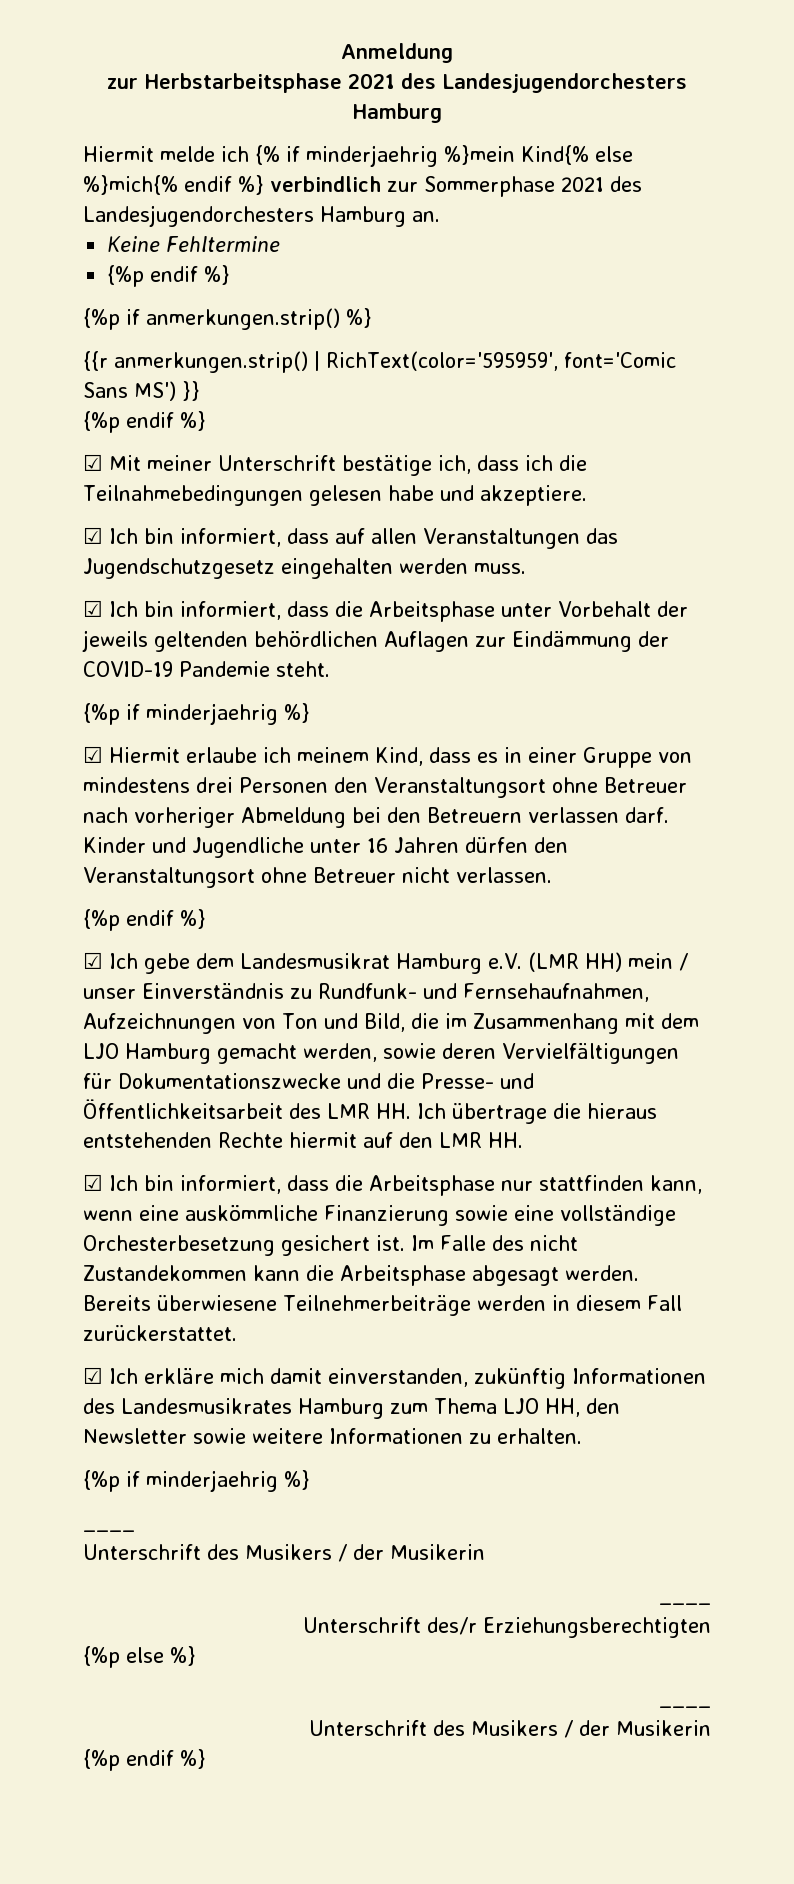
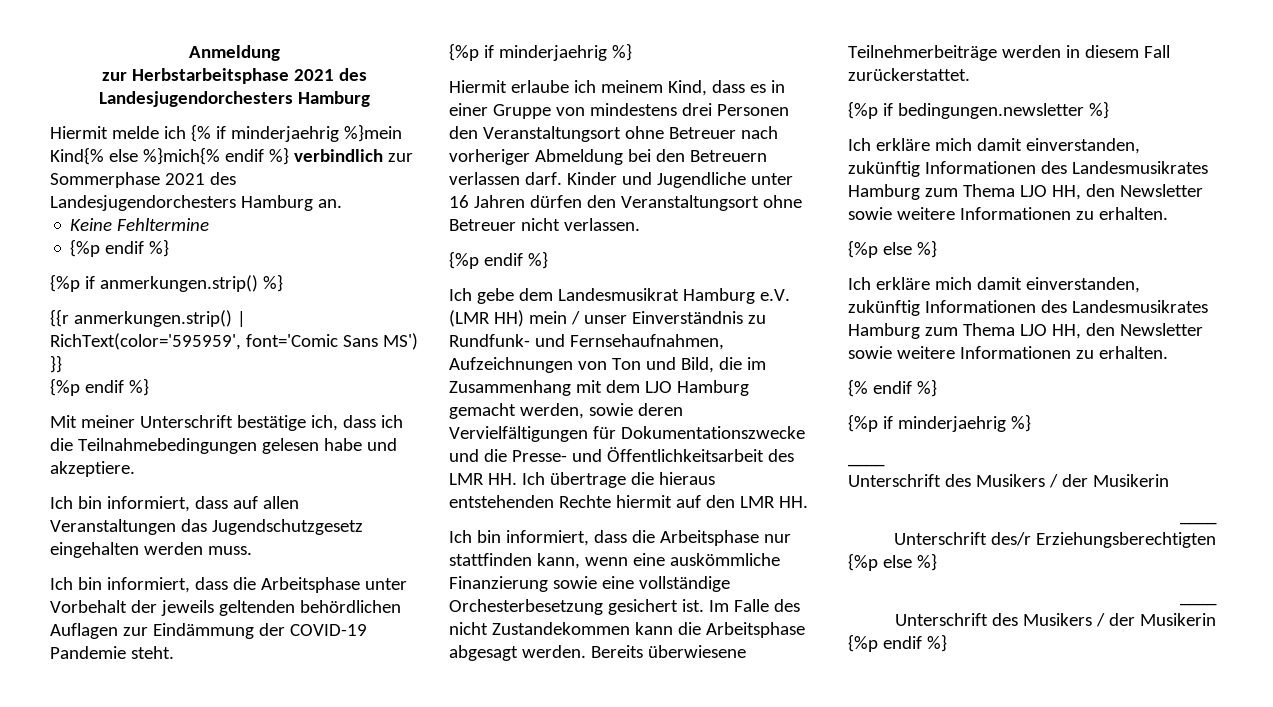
[83,454,103,471] ☑ -> (149, 387) none
[83,527,103,544] ☑ -> (135, 469) none
[83,600,103,617] ☑ -> (252, 550) none
[83,746,103,763] ☑ -> (632, 52) none
[83,952,103,969] ☑ -> (548, 260) none
[83,1174,103,1191] ☑ -> (808, 502) none
[83,1367,103,1384] ☑ -> [848,101,1109,119] {%p if bedingungen.newsletter %} //
(582, 1436) none -> [848,240,937,258] [848,277,1140,293] [848,300,1208,316] [848,323,1203,339] [848,346,1168,359] [848,379,937,397] // {%p else %} // Ich erkläre mich damit einverstanden, zukünftig Informationen des Landesmusikrates Hamburg zum Thema LJO HH, den Newsletter sowie weitere Informationen zu erhalten. // {% endif %}

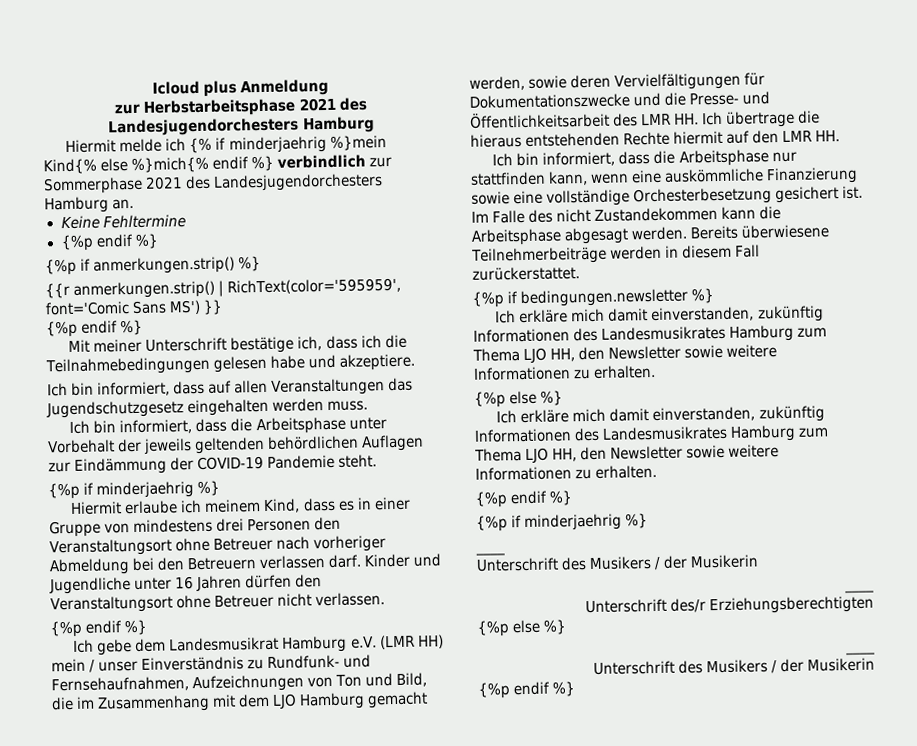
(188, 53) none -> [151,80,237,97] Icloud plus
[848,379,868,397] {% -> [475,491,508,508] {%p

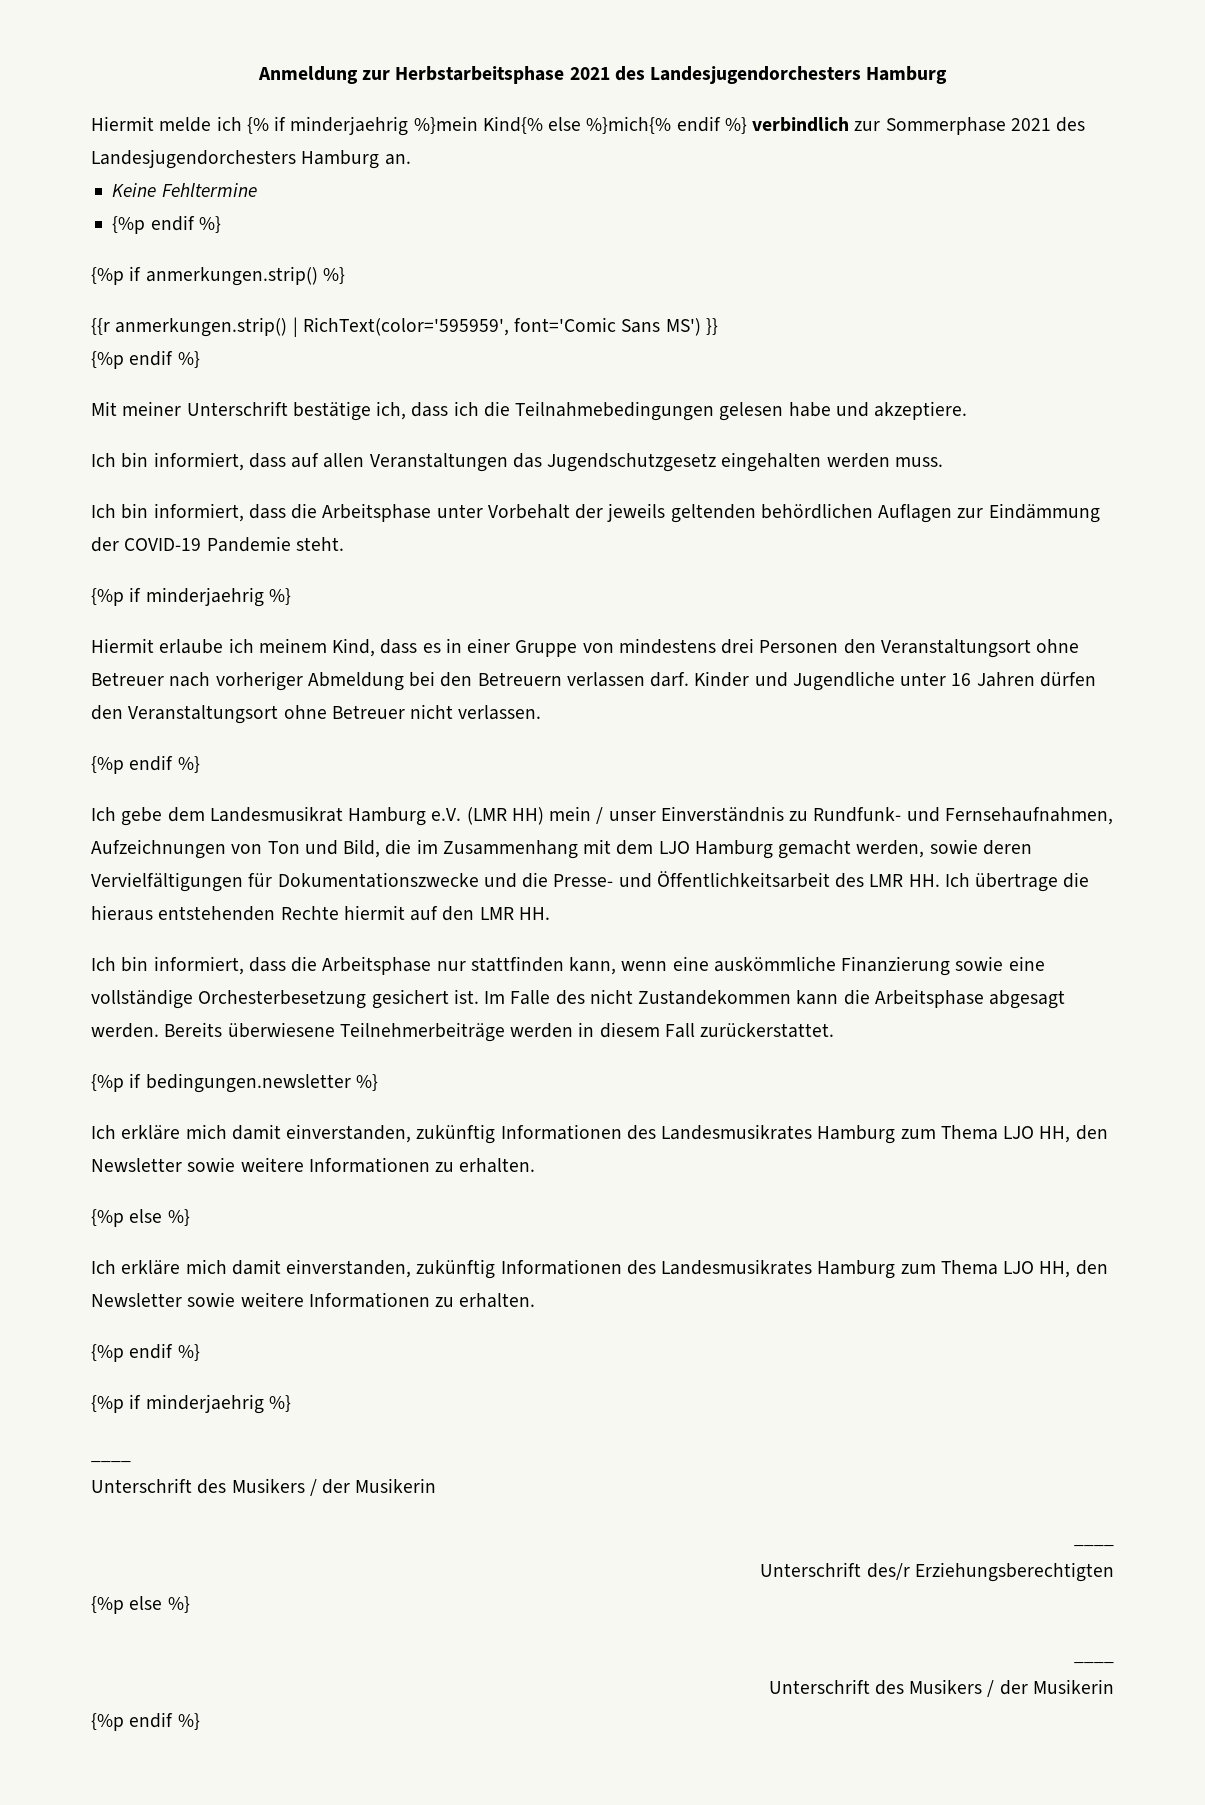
[151,80,237,97] Icloud plus -> (257, 75) none
(330, 87) // -> (358, 75) none

